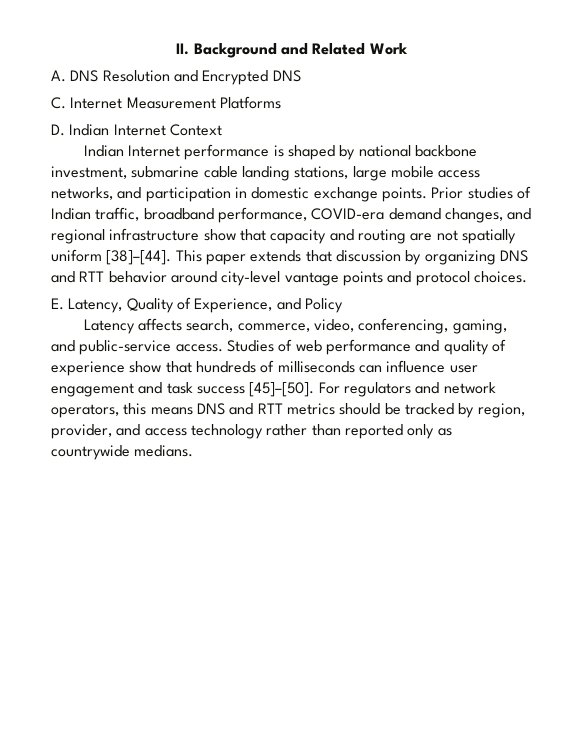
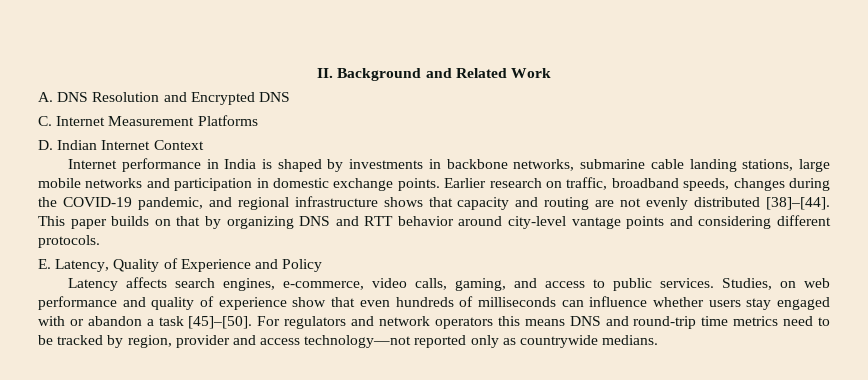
[83,145,124,157] Indian -> (204, 145) none
(270, 152) none -> [206,159,257,169] in India
[358,145,478,157] [51,166,127,179] national backbone investment, -> [349,159,575,171] investments in backbone networks,
[438,170,481,178] [51,187,113,200] access networks, -> [85,178,143,188] networks
[431,186,531,199] [51,207,503,223] Prior studies of Indian traffic, broadband performance, COVID-era demand changes, -> [444,177,830,191] [38,197,203,210] Earlier research on traffic, broadband speeds, changes during the COVID-19 pandemic,
[203,229,236,241] show -> [383,197,423,207] shows
[461,229,516,244] [51,249,102,262] spatially uniform -> [646,197,761,210] evenly distributed
[250,250,401,262] extends that discussion -> [111,216,201,226] builds on that
[415,271,527,286] protocol choices. -> [698,215,832,229] [38,235,100,248] considering different protocols.
[194,298,273,313] Experience, -> [180,259,251,272] Experience
[186,318,507,334] [51,339,293,355] search, commerce, video, conferencing, gaming, and public-service access. Studies of -> [175,278,797,291] search engines, e-commerce, video calls, gaming, and access to public services. Studies, on
(192, 367) none -> [359,300,390,307] even
[449,365,478,373] [51,382,245,397] user engagement and task success -> [652,297,830,310] [38,316,184,326] whether users stay engaged with or abandon a task
[51,404,119,418] operators, -> [434,317,493,329] operators
[257,403,381,415] RTT metrics should -> [633,316,831,329] round-trip time metrics need to
[51,424,341,439] provider, and access technology rather than -> [175,335,412,348] provider and access technology—not

